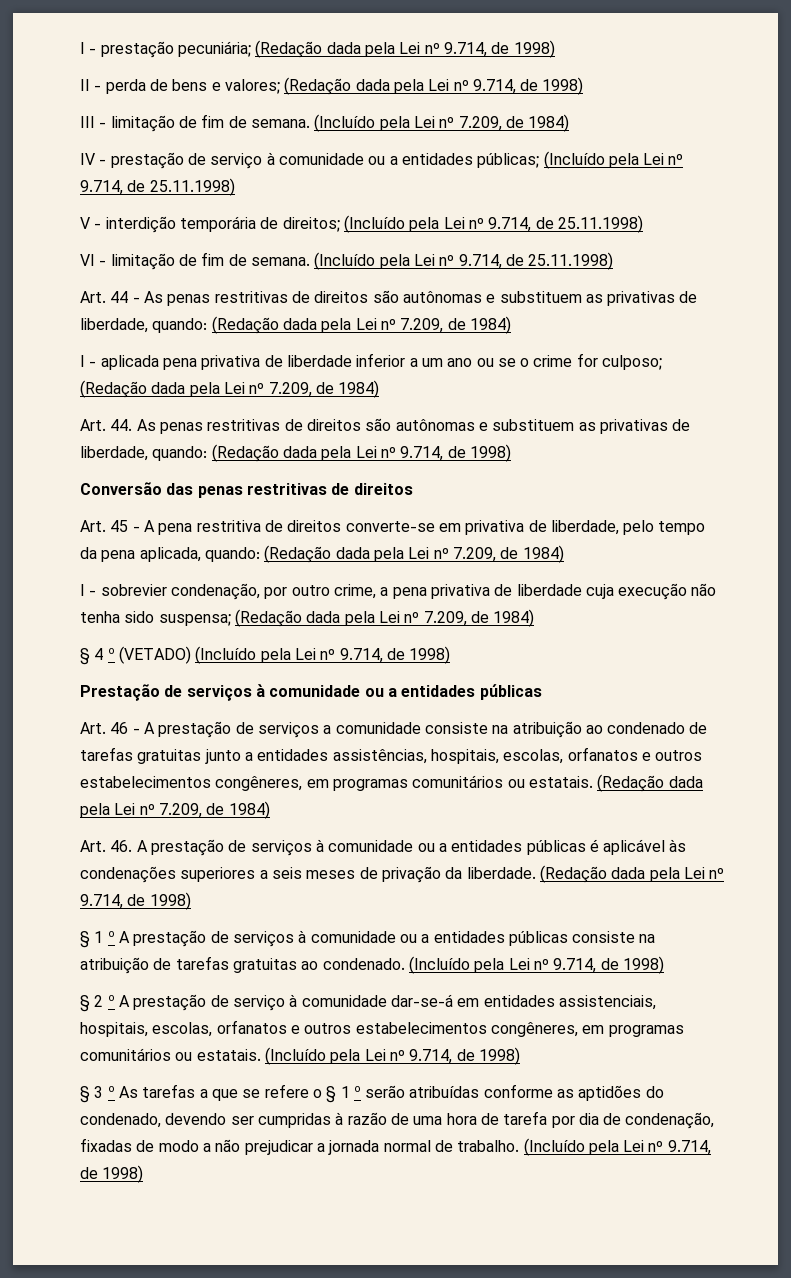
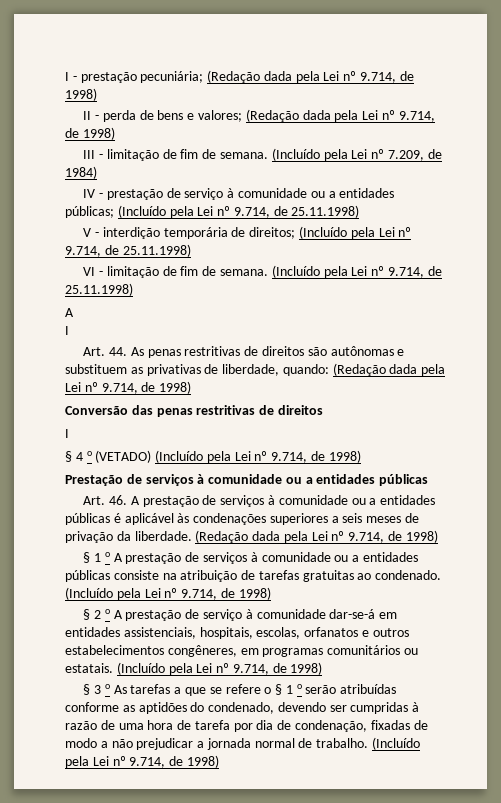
[80,290,698,306] [80,316,511,334] [80,353,663,370] [80,380,380,398] Art. 44 - As penas restritivas de direitos são autônomas e substituem as privativas de liberdade, quando: (Redação dada pela Lei nº 7.209, de 1984) // I - aplicada pena privativa de liberdade inferior a um ano ou se o crime for culposo; (Redação dada pela Lei nº 7.209, de 1984) -> [65,308,74,317] [65,326,69,335] A // I
[80,520,706,535] [80,545,564,563] [80,583,717,600] [80,609,535,627] Art. 45 - A pena restritiva de direitos converte-se em privativa de liberdade, pelo tempo da pena aplicada, quando: (Redação dada pela Lei nº 7.209, de 1984) // I - sobrevier condenação, por outro crime, a pena privativa de liberdade cuja execução não tenha sido suspensa; (Redação dada pela Lei nº 7.209, de 1984) -> [65,429,69,438] I
[80,721,708,738] [80,747,703,764] [80,774,703,792] [80,801,270,819] // Art. 46 - A prestação de serviços a comunidade consiste na atribuição ao condenado de tarefas gratuitas junto a entidades assistências, hospitais, escolas, orfanatos e outros estabelecimentos congêneres, em programas comunitários ou estatais. (Redação dada pela Lei nº 7.209, de 1984) -> (429, 480) none

